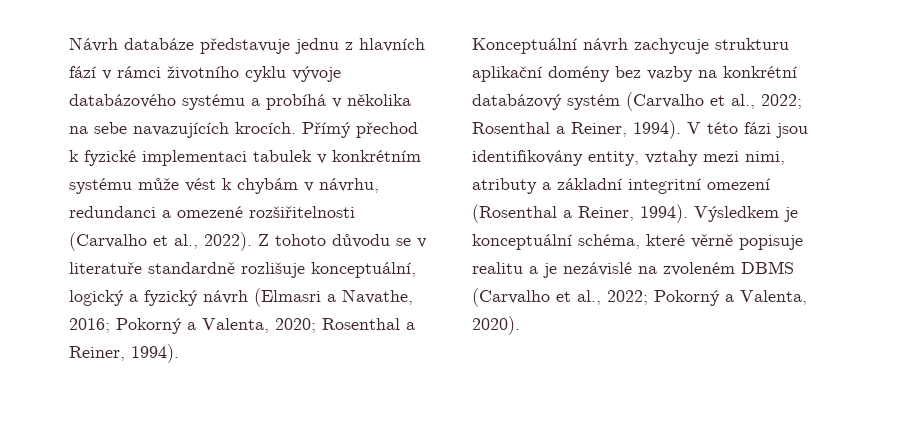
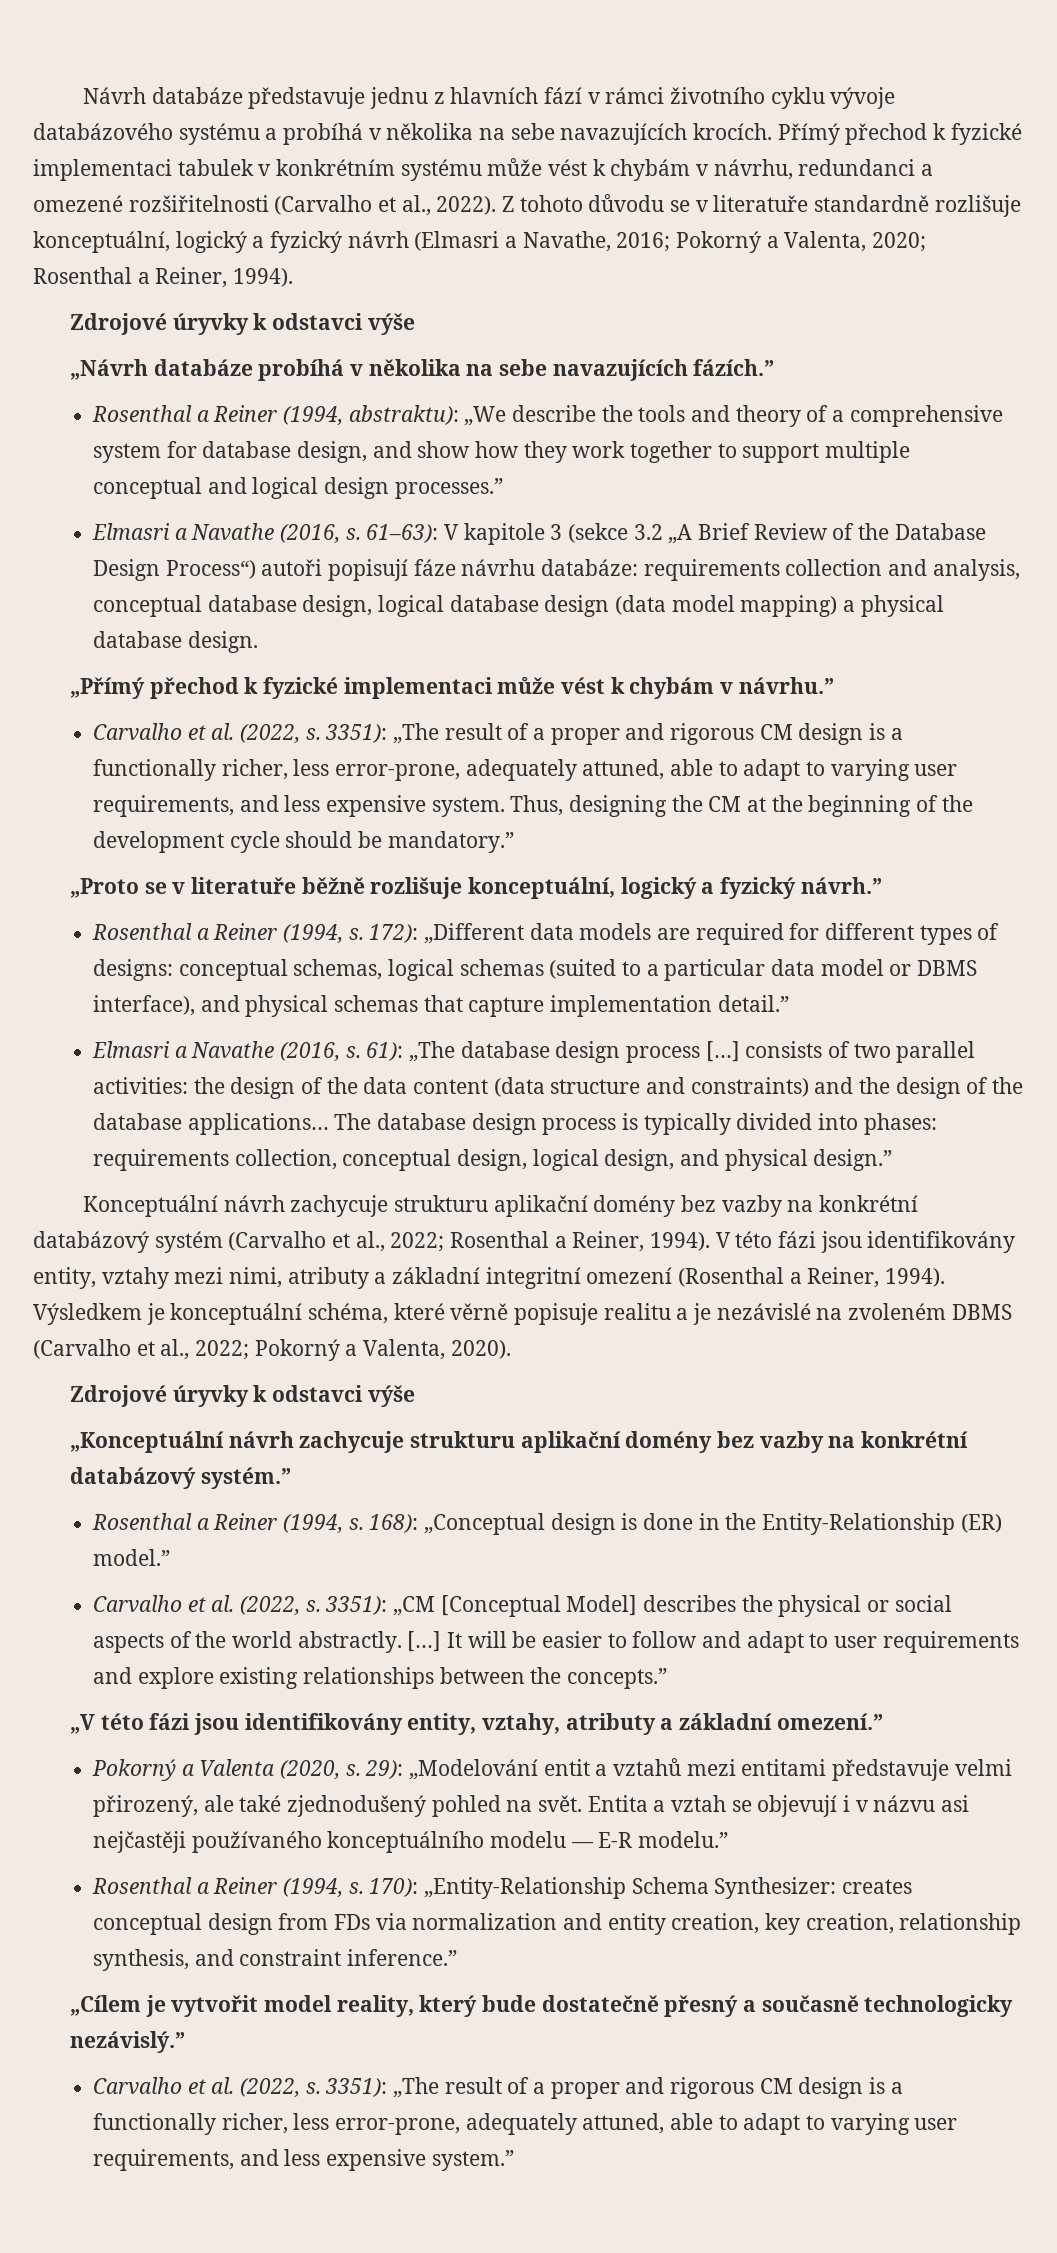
(179, 353) none -> [69,313,415,335] [69,359,775,381] [91,405,1003,427] [92,441,911,463] [92,477,503,499] [91,523,986,545] [92,559,1020,581] [92,595,944,617] [92,631,258,653] [69,676,834,699] [92,723,903,745] [92,759,958,781] [92,795,973,817] [92,831,514,853] [69,877,882,899] [91,923,1000,945] [92,959,978,981] [92,995,789,1017] [91,1041,976,1063] [92,1077,1024,1099] [92,1113,937,1135] [92,1149,893,1171] // Zdrojové úryvky k odstavci výše // „Návrh databáze probíhá v několika na sebe navazujících fázích.” // Rosenthal a Reiner (1994, abstraktu): „We describe the tools and theory of a comprehensive system for database design, and show how they work together to support multiple conceptual and logical design processes.” // Elmasri a Navathe (2016, s. 61–63): V kapitole 3 (sekce 3.2 „A Brief Review of the Database Design Process“) autoři popisují fáze návrhu databáze: requirements collection and analysis, conceptual database design, logical database design (data model mapping) a physical database design. // „Přímý přechod k fyzické implementaci může vést k chybám v návrhu.” // Carvalho et al. (2022, s. 3351): „The result of a proper and rigorous CM design is a functionally richer, less error-prone, adequately attuned, able to adapt to varying user requirements, and less expensive system. Thus, designing the CM at the beginning of the development cycle should be mandatory.” // „Proto se v literatuře běžně rozlišuje konceptuální, logický a fyzický návrh.” // Rosenthal a Reiner (1994, s. 172): „Different data models are required for different types of designs: conceptual schemas, logical schemas (suited to a particular data model or DBMS interface), and physical schemas that capture implementation detail.” // Elmasri a Navathe (2016, s. 61): „The database design process […] consists of two parallel activities: the design of the data content (data structure and constraints) and the design of the database applications… The database design process is typically divided into phases: requirements collection, conceptual design, logical design, and physical design.”
(520, 325) none -> [69,1385,415,1407] [69,1431,968,1453] [69,1467,291,1489] [91,1513,1002,1535] [92,1549,170,1566] [92,1595,952,1617] [92,1631,1019,1653] [92,1667,667,1689] [69,1713,883,1735] [91,1758,1012,1781] [92,1795,970,1817] [92,1831,728,1853] [91,1877,912,1899] [92,1913,1022,1935] [92,1949,457,1971] [69,1995,1014,2017] [69,2031,185,2053] [92,2077,903,2099] [92,2113,958,2135] [92,2149,514,2171] // Zdrojové úryvky k odstavci výše // „Konceptuální návrh zachycuje strukturu aplikační domény bez vazby na konkrétní databázový systém.” // Rosenthal a Reiner (1994, s. 168): „Conceptual design is done in the Entity-Relationship (ER) model.” // Carvalho et al. (2022, s. 3351): „CM [Conceptual Model] describes the physical or social aspects of the world abstractly. […] It will be easier to follow and adapt to user requirements and explore existing relationships between the concepts.” // „V této fázi jsou identifikovány entity, vztahy, atributy a základní omezení.” // Pokorný a Valenta (2020, s. 29): „Modelování entit a vztahů mezi entitami představuje velmi přirozený, ale také zjednodušený pohled na svět. Entita a vztah se objevují i v názvu asi nejčastěji používaného konceptuálního modelu — E-R modelu.” // Rosenthal a Reiner (1994, s. 170): „Entity-Relationship Schema Synthesizer: creates conceptual design from FDs via normalization and entity creation, key creation, relationship synthesis, and constraint inference.” // „Cílem je vytvořit model reality, který bude dostatečně přesný a současně technologicky nezávislý.” // Carvalho et al. (2022, s. 3351): „The result of a proper and rigorous CM design is a functionally richer, less error-prone, adequately attuned, able to adapt to varying user requirements, and less expensive system.”

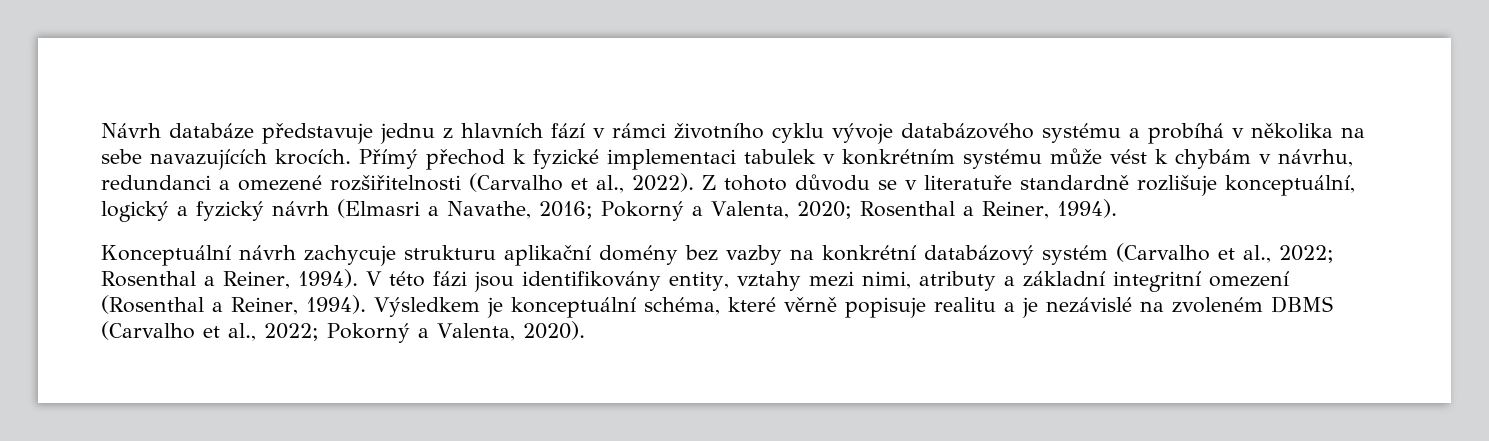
[69,313,415,335] [69,359,775,381] [91,405,1003,427] [92,441,911,463] [92,477,503,499] [91,523,986,545] [92,559,1020,581] [92,595,944,617] [92,631,258,653] [69,676,834,699] [92,723,903,745] [92,759,958,781] [92,795,973,817] [92,831,514,853] [69,877,882,899] [91,923,1000,945] [92,959,978,981] [92,995,789,1017] [91,1041,976,1063] [92,1077,1024,1099] [92,1113,937,1135] [92,1149,893,1171] // Zdrojové úryvky k odstavci výše // „Návrh databáze probíhá v několika na sebe navazujících fázích.” // Rosenthal a Reiner (1994, abstraktu): „We describe the tools and theory of a comprehensive system for database design, and show how they work together to support multiple conceptual and logical design processes.” // Elmasri a Navathe (2016, s. 61–63): V kapitole 3 (sekce 3.2 „A Brief Review of the Database Design Process“) autoři popisují fáze návrhu databáze: requirements collection and analysis, conceptual database design, logical database design (data model mapping) a physical database design. // „Přímý přechod k fyzické implementaci může vést k chybám v návrhu.” // Carvalho et al. (2022, s. 3351): „The result of a proper and rigorous CM design is a functionally richer, less error-prone, adequately attuned, able to adapt to varying user requirements, and less expensive system. Thus, designing the CM at the beginning of the development cycle should be mandatory.” // „Proto se v literatuře běžně rozlišuje konceptuální, logický a fyzický návrh.” // Rosenthal a Reiner (1994, s. 172): „Different data models are required for different types of designs: conceptual schemas, logical schemas (suited to a particular data model or DBMS interface), and physical schemas that capture implementation detail.” // Elmasri a Navathe (2016, s. 61): „The database design process […] consists of two parallel activities: the design of the data content (data structure and constraints) and the design of the database applications… The database design process is typically divided into phases: requirements collection, conceptual design, logical design, and physical design.” -> (1117, 208) none
[69,1385,415,1407] [69,1431,968,1453] [69,1467,291,1489] [91,1513,1002,1535] [92,1549,170,1566] [92,1595,952,1617] [92,1631,1019,1653] [92,1667,667,1689] [69,1713,883,1735] [91,1758,1012,1781] [92,1795,970,1817] [92,1831,728,1853] [91,1877,912,1899] [92,1913,1022,1935] [92,1949,457,1971] [69,1995,1014,2017] [69,2031,185,2053] [92,2077,903,2099] [92,2113,958,2135] [92,2149,514,2171] // Zdrojové úryvky k odstavci výše // „Konceptuální návrh zachycuje strukturu aplikační domény bez vazby na konkrétní databázový systém.” // Rosenthal a Reiner (1994, s. 168): „Conceptual design is done in the Entity-Relationship (ER) model.” // Carvalho et al. (2022, s. 3351): „CM [Conceptual Model] describes the physical or social aspects of the world abstractly. […] It will be easier to follow and adapt to user requirements and explore existing relationships between the concepts.” // „V této fázi jsou identifikovány entity, vztahy, atributy a základní omezení.” // Pokorný a Valenta (2020, s. 29): „Modelování entit a vztahů mezi entitami představuje velmi přirozený, ale také zjednodušený pohled na svět. Entita a vztah se objevují i v názvu asi nejčastěji používaného konceptuálního modelu — E-R modelu.” // Rosenthal a Reiner (1994, s. 170): „Entity-Relationship Schema Synthesizer: creates conceptual design from FDs via normalization and entity creation, key creation, relationship synthesis, and constraint inference.” // „Cílem je vytvořit model reality, který bude dostatečně přesný a současně technologicky nezávislý.” // Carvalho et al. (2022, s. 3351): „The result of a proper and rigorous CM design is a functionally richer, less error-prone, adequately attuned, able to adapt to varying user requirements, and less expensive system.” -> (585, 330) none

